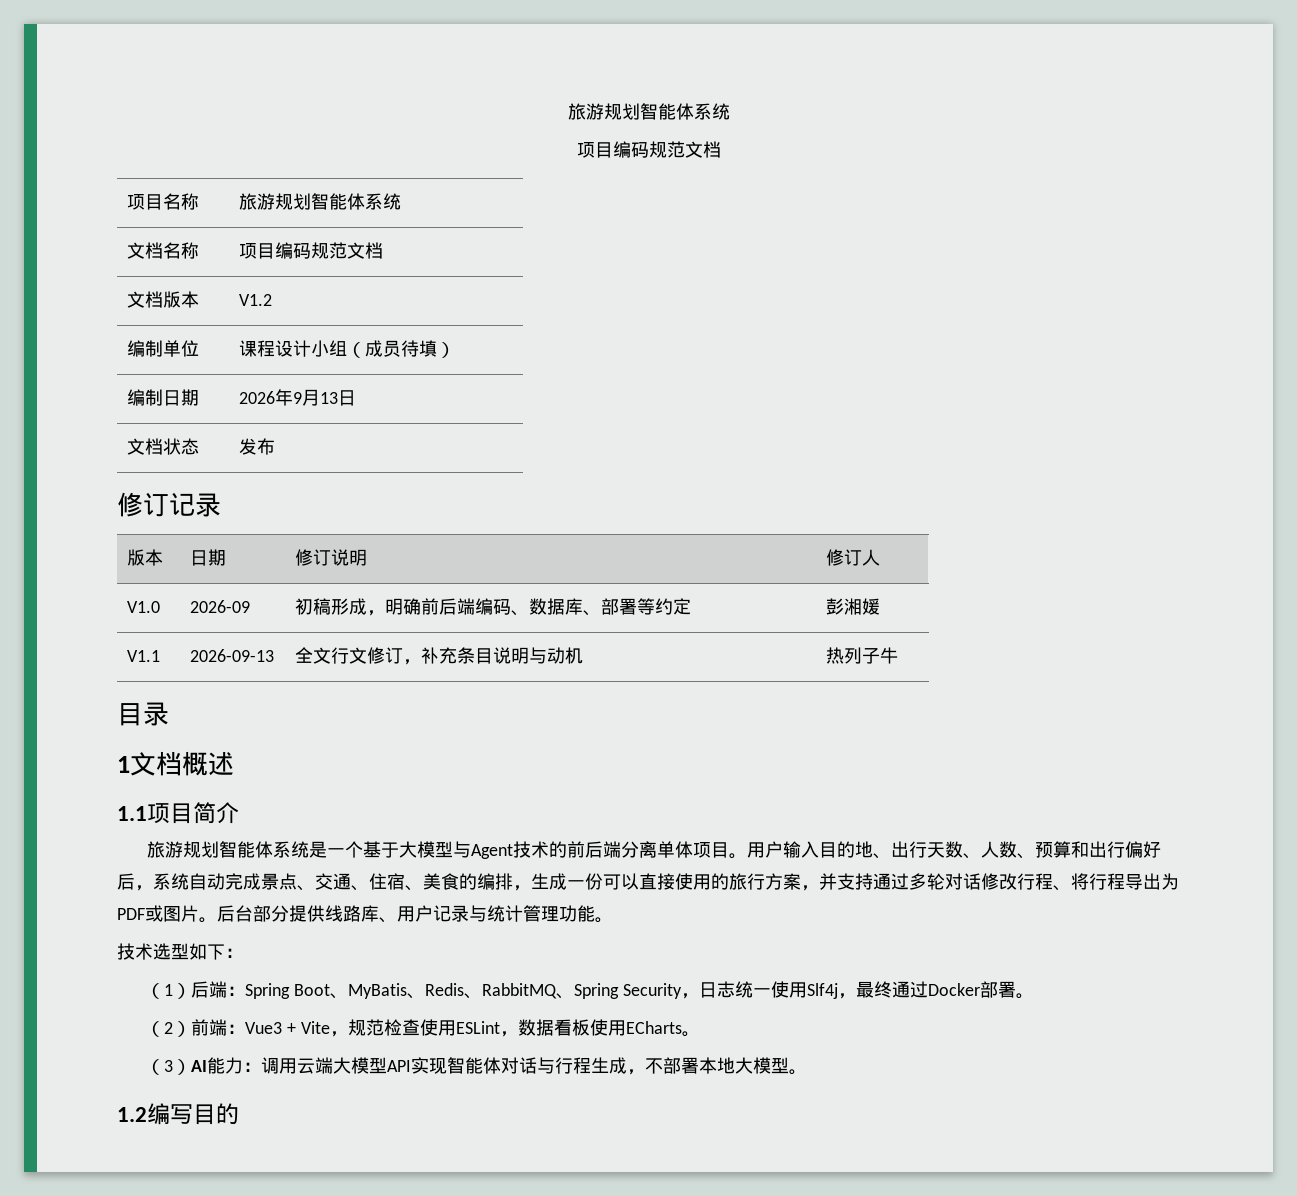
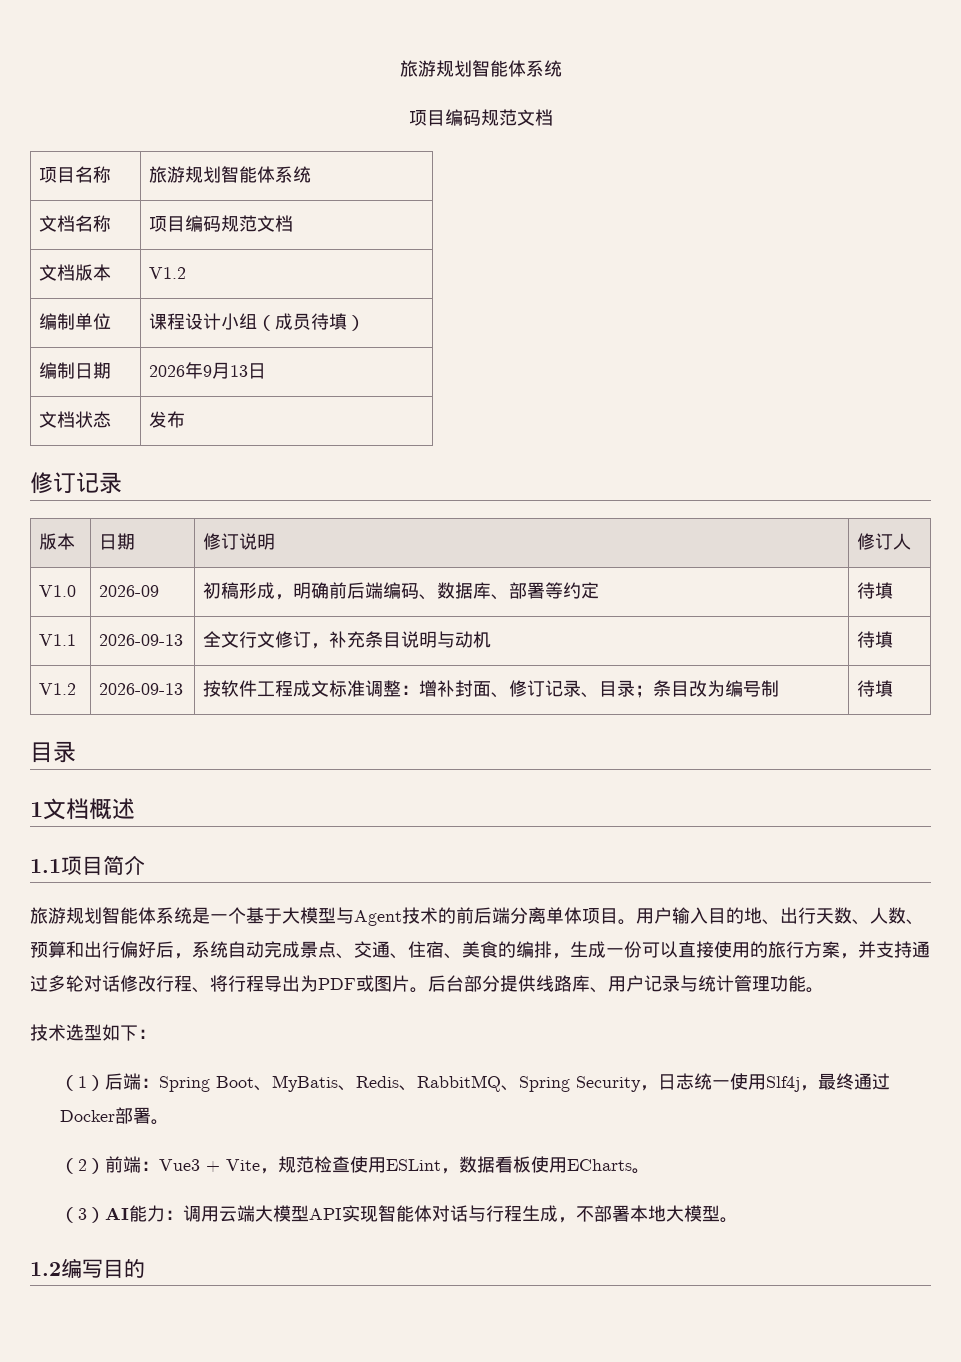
[826,598,881,615] 彭湘媛 -> [857,582,894,599] 待填
[826,647,899,664] 热列子牛 -> [857,631,894,648] [39,683,77,695] [99,683,184,695] [203,680,780,698] [857,680,894,697] 待填 // V1.2 | 2026-09-13 | 按软件工程成文标准调整：增补封面、修订记录、目录；条目改为编号制 | 待填

